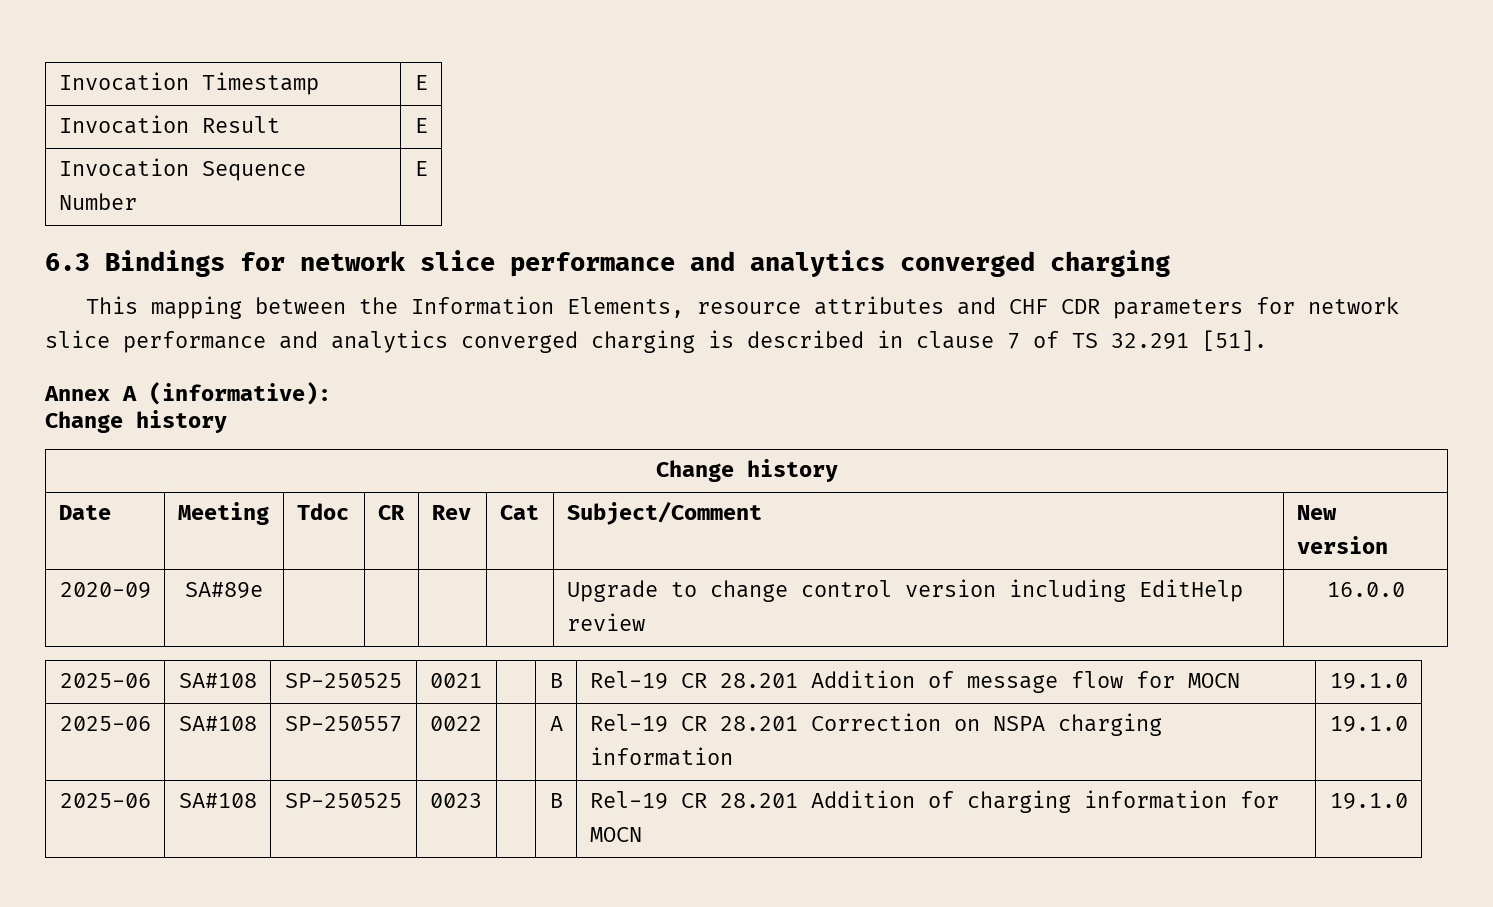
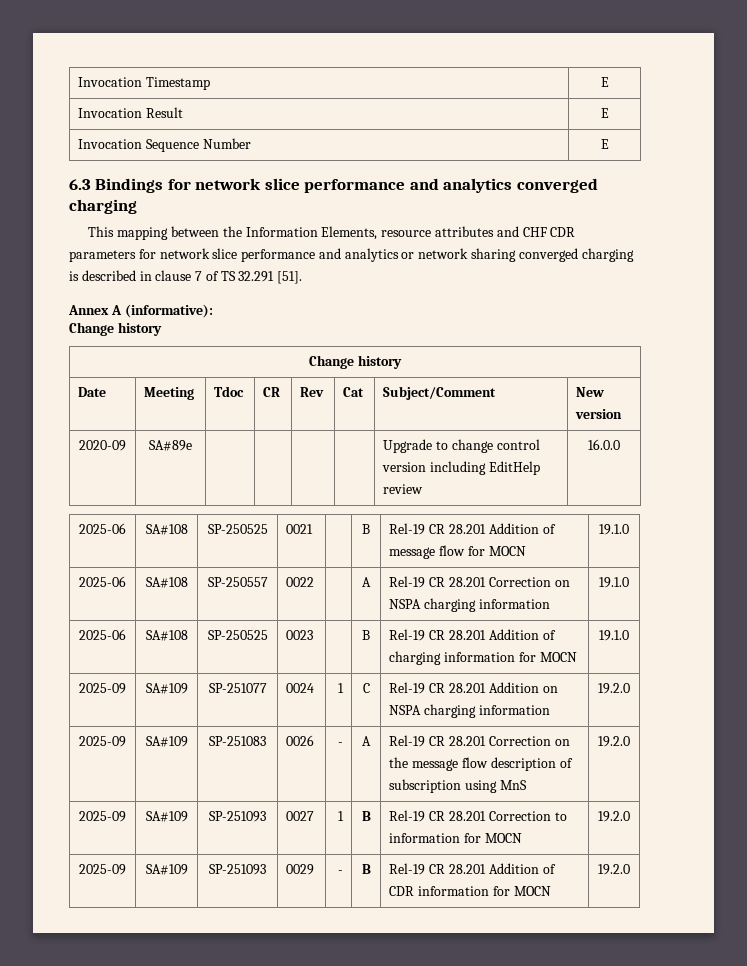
(448, 341) none -> [401,248,517,262] or network sharing
(1408, 801) none -> [79,683,126,694] [145,683,188,694] [208,683,267,693] [286,683,315,693] [337,683,344,693] [362,683,370,693] [389,682,558,694] [389,704,551,718] [598,683,630,694] [79,736,126,747] [145,736,188,747] [209,736,266,746] [286,735,315,746] [337,742,343,746] [362,736,371,746] [389,735,570,747] [389,757,573,771] [389,779,528,793] [598,736,630,747] [79,811,126,822] [145,811,188,822] [209,811,266,822] [286,811,315,821] [337,811,344,821] [361,811,371,821] [389,810,567,822] [389,833,523,843] [598,811,630,822] [79,864,126,875] [145,864,188,875] [209,864,266,875] [286,864,315,875] [337,870,343,874] [361,864,371,874] [389,863,556,875] [389,886,551,896] [598,864,630,875] // 2025-09 | SA#109 | SP-251077 | 0024 | 1 | C | Rel-19 CR 28.201 Addition on NSPA charging information | 19.2.0 // 2025-09 | SA#109 | SP-251083 | 0026 | - | A | Rel-19 CR 28.201 Correction on the message flow description of subscription using MnS | 19.2.0 // 2025-09 | SA#109 | SP-251093 | 0027 | 1 | B | Rel-19 CR 28.201 Correction to information for MOCN | 19.2.0 // 2025-09 | SA#109 | SP-251093 | 0029 | - | B | Rel-19 CR 28.201 Addition of CDR information for MOCN | 19.2.0

